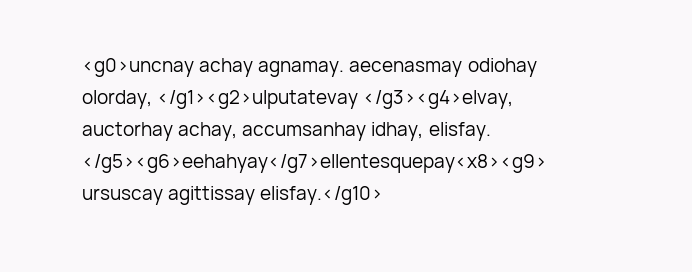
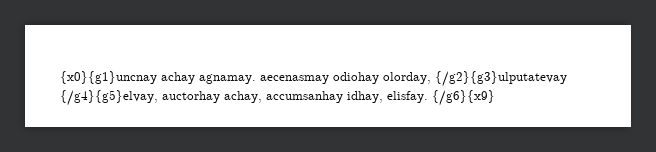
[82,58,194,77] <g0>uncnay -> [60,71,157,84] {x0}{g1}uncnay
[157,90,514,109] </g1><g2>ulputatevay </g3><g4>elvay, -> [435,71,567,87] [60,90,158,106] {/g2}{g3}ulputatevay {/g4}{g5}elvay,
[82,154,547,173] [82,186,384,205] </g5><g6>eehahyay</g7>ellentesquepay<x8><g9> ursuscay agittissay elisfay.</g10> -> [432,90,495,106] {/g6}{x9}

